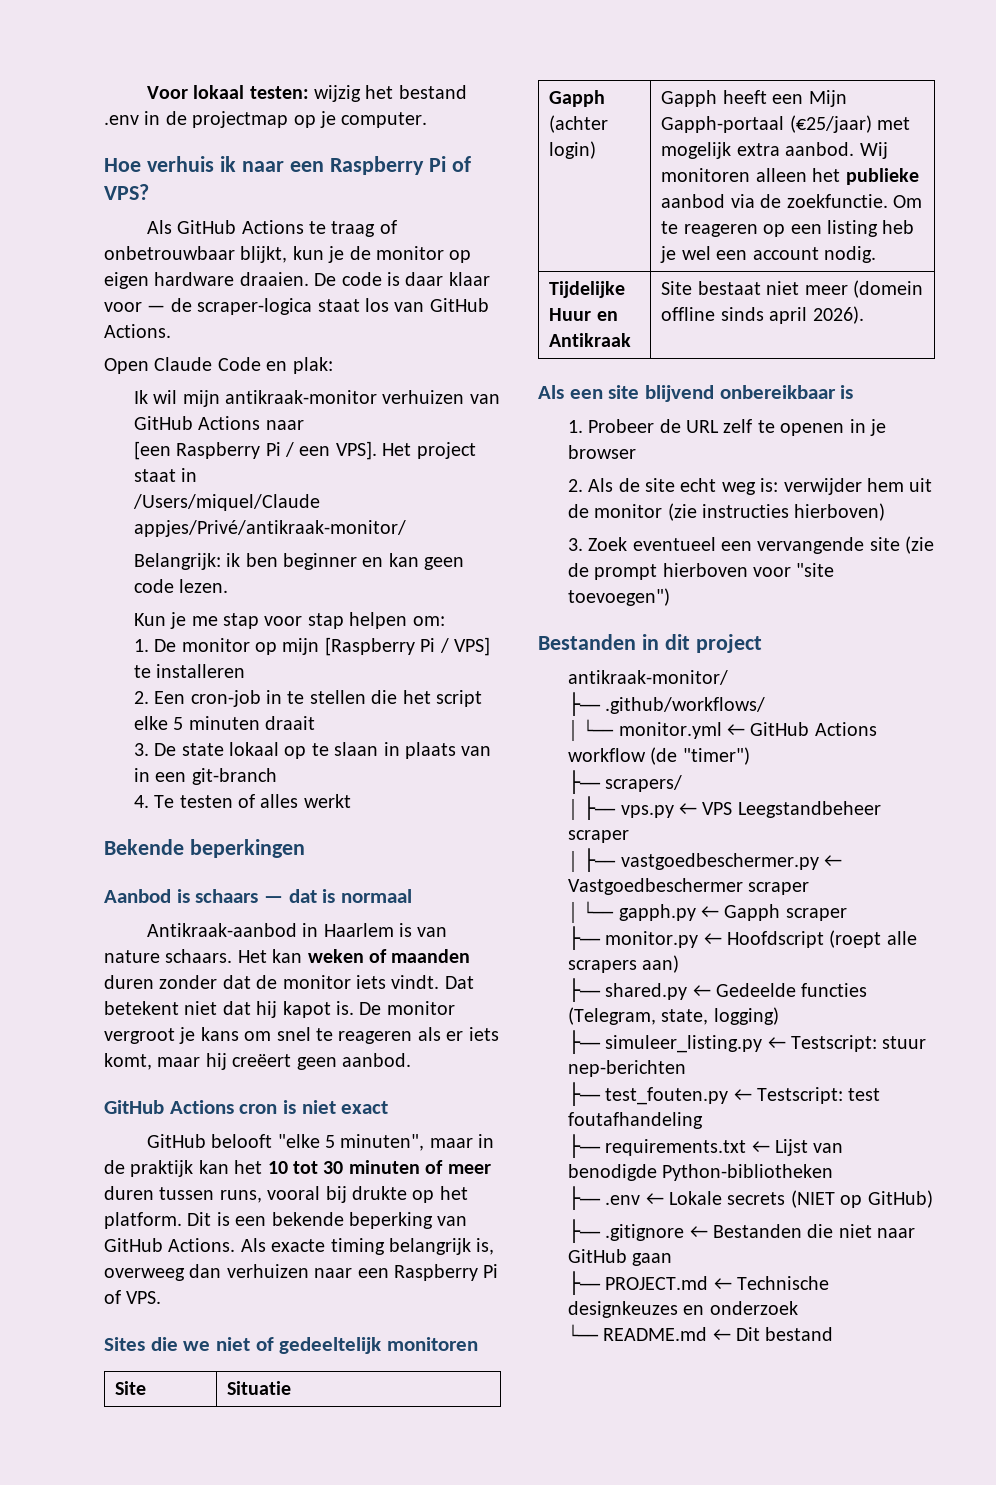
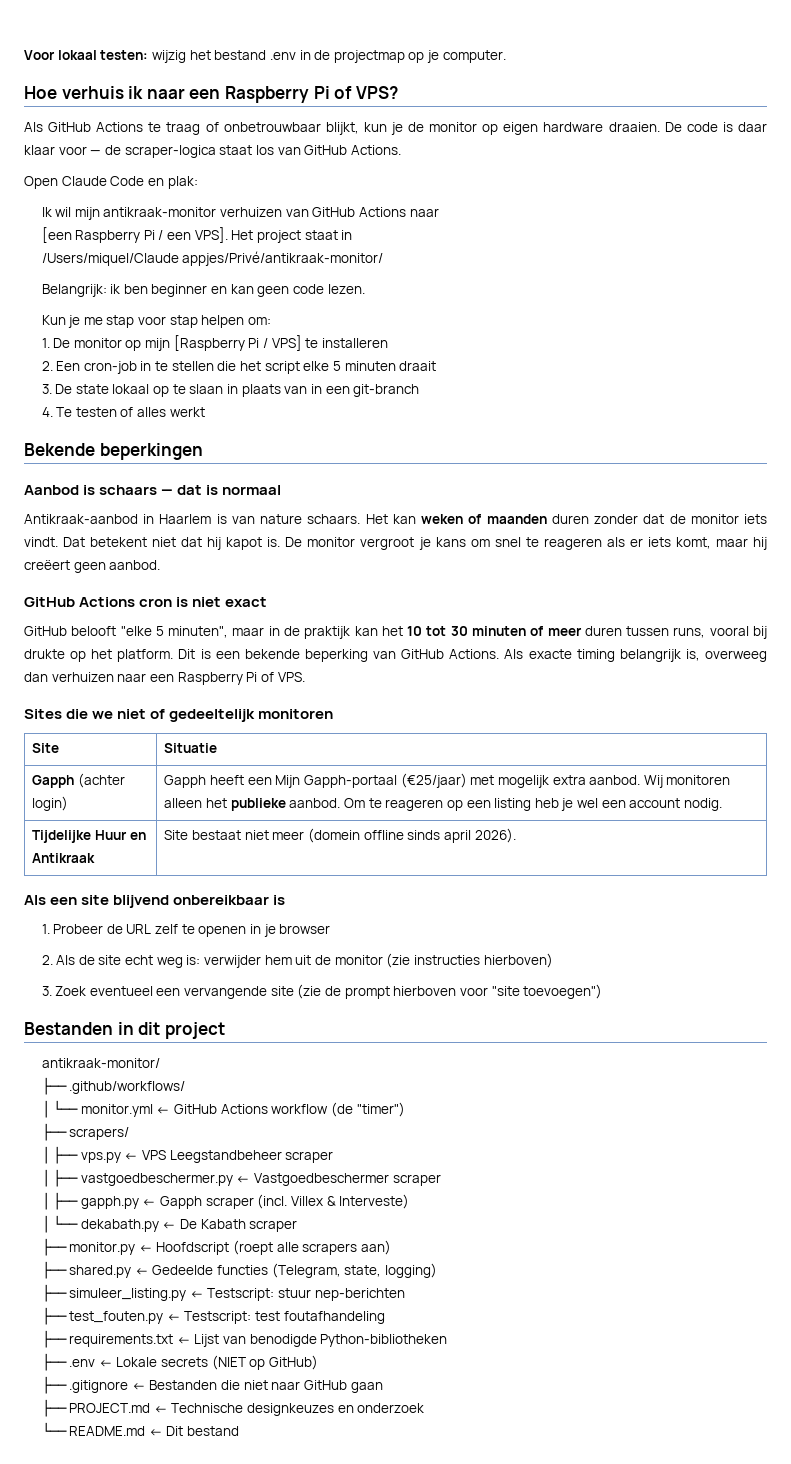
[661,194,888,208] aanbod via de zoekfunctie. -> [289,798,341,808] aanbod.
[583,901,615,918] └── -> [53,1192,79,1210] ├──
(847, 914) none -> [257,1194,410,1209] [41,1215,298,1233] (incl. Villex & Interveste) // │ └── dekabath.py ← De Kabath scraper

